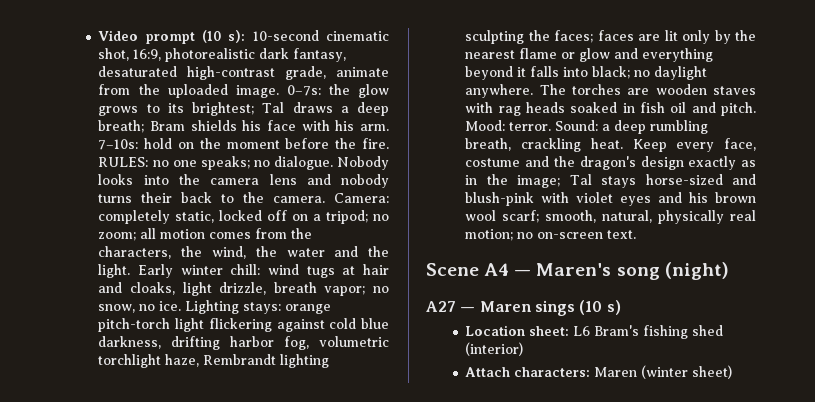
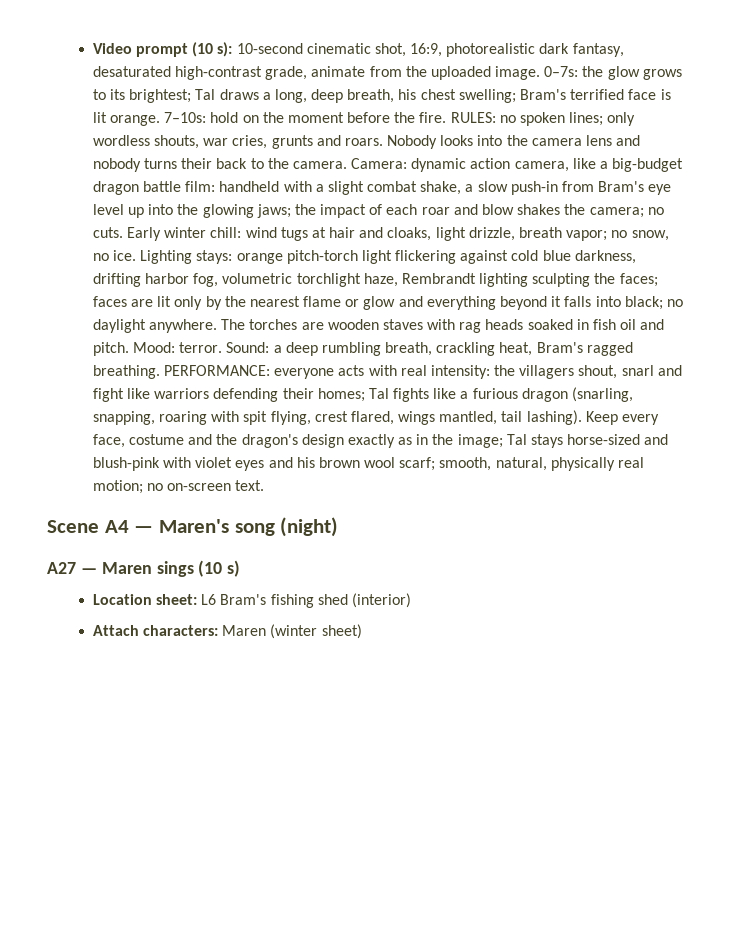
[356,102,389,116] [98,120,389,133] deep breath; Bram shields his face with his arm. -> [274,89,671,103] [92,112,160,126] long, deep breath, his chest swelling; Bram's terrified face is lit orange.
[172,156,333,170] one speaks; no dialogue. -> [519,112,636,126] [92,135,383,149] spoken lines; only wordless shouts, war cries, grunts and roars.
[98,210,389,224] [98,228,313,241] [98,246,389,259] [98,264,131,278] completely static, locked off on a tripod; no zoom; all motion comes from the characters, the wind, the water and the light. -> [411,158,684,172] [92,181,672,195] [92,204,664,218] [92,227,123,238] dynamic action camera, like a big-budget dragon battle film: handheld with a slight combat shake, a slow push-in from Bram's eye level up into the glowing jaws; the impact of each roar and blow shakes the camera; no cuts.
[590,138,623,149] heat. -> [499,342,633,356] [92,365,682,379] [92,387,633,402] [92,410,582,425] heat, Bram's ragged breathing. PERFORMANCE: everyone acts with real intensity: the villagers shout, snarl and fight like warriors defending their homes; Tal fights like a furious dragon (snarling, snapping, roaring with spit flying, crest flared, wings mantled, tail lashing).

